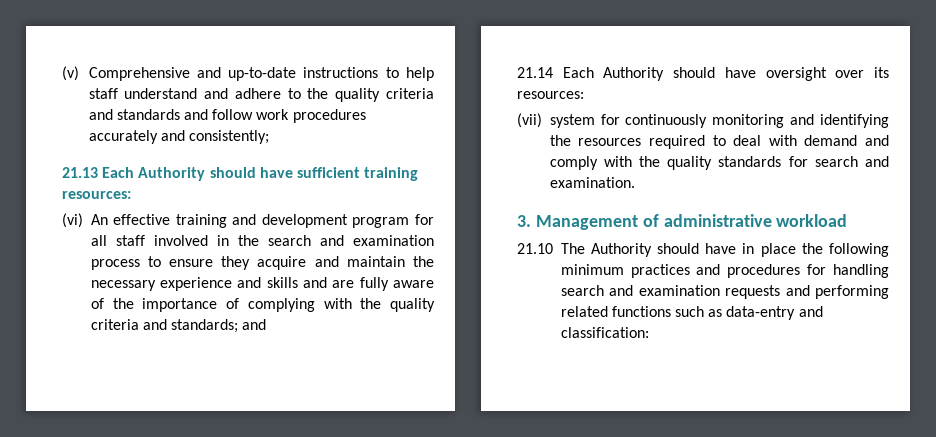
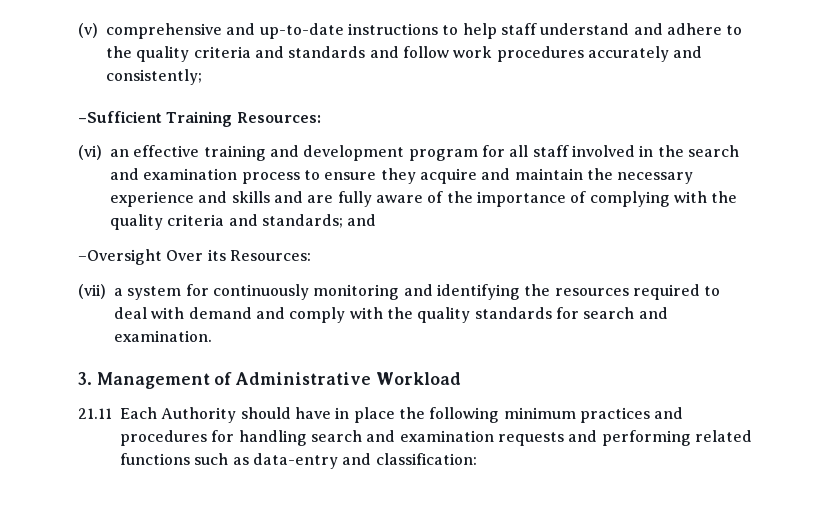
[88,67,190,81] Comprehensive -> [106,23,222,39] comprehensive
[62,167,419,181] [62,191,131,199] 21.13 Each Authority should have sufficient training resources: -> [78,111,321,127] –Sufficient Training Resources:
[90,214,108,225] An -> [110,149,129,157] an
[517,67,889,81] [517,91,584,99] 21.14 Each Authority should have oversight over its resources: -> [78,249,311,265] –Oversight Over its Resources:
(542, 120) none -> [114,288,123,296] a
[663,214,848,227] [517,243,585,254] administrative workload // 21.10 The -> [235,372,461,385] [78,407,157,419] Administrative Workload // 21.11 Each

